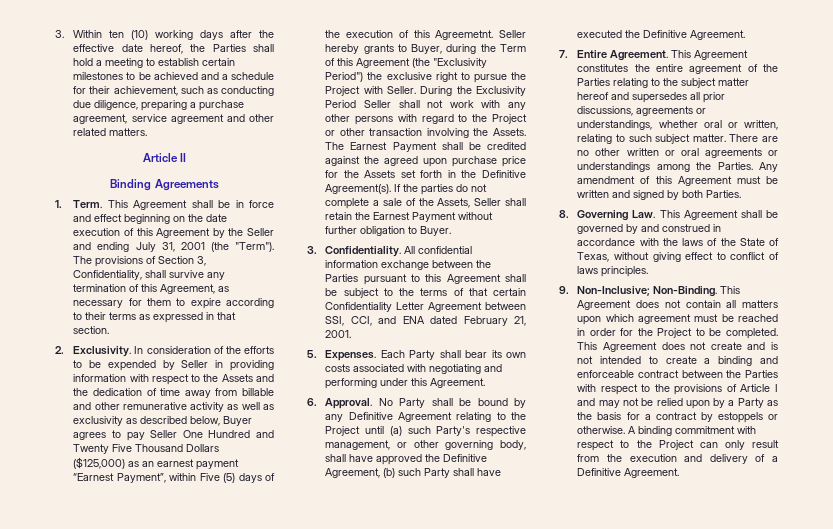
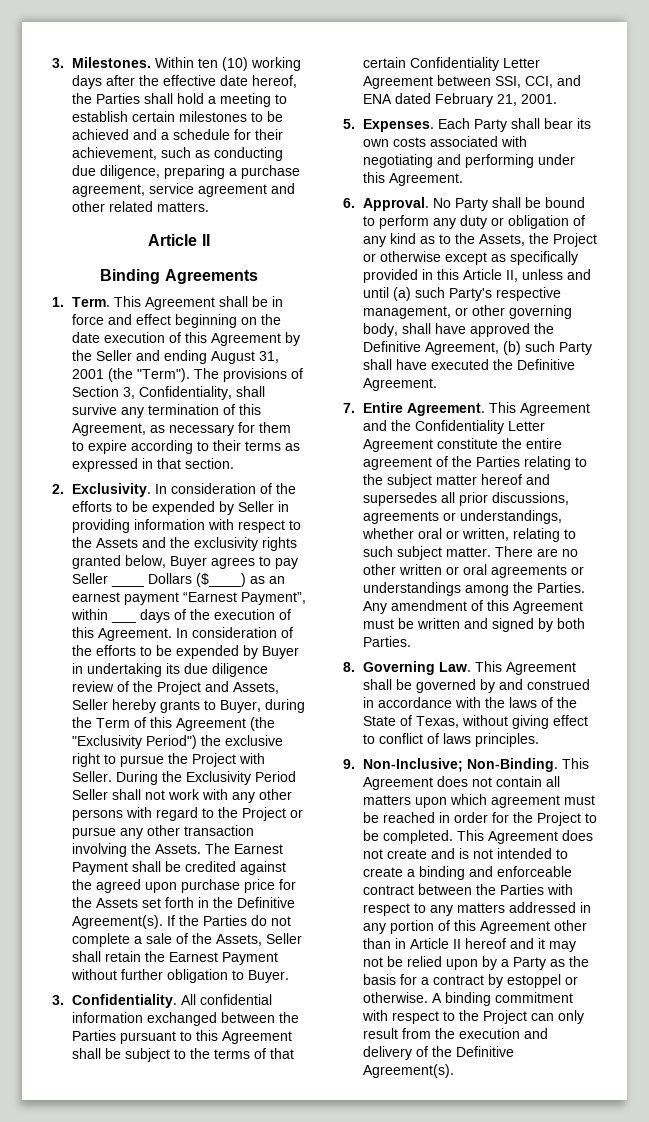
[55,30,64,38] 3. -> [52,57,151,68] 3. Milestones.
[135,242,156,252] July -> [210,351,255,364] August
[92,388,275,398] [73,402,274,412] [73,416,188,426] dedication of time away from billable and other remunerative activity as well as exclusivity as described -> [193,537,297,551] [71,555,121,569] exclusivity rights granted
[182,430,275,438] [73,444,220,454] [73,457,126,469] One Hundred and Twenty Five Thousand Dollars ($125,000) -> [110,584,144,587] [147,573,246,587] ____ Dollars ($____)
[199,473,236,483] Five (5) -> [110,620,136,623] ___
[435,30,494,40] Agreemetnt. -> [97,627,293,641] [71,645,299,659] [71,663,268,677] [71,681,279,695] Agreement. In consideration of the efforts to be expended by Buyer in undertaking its due diligence review of the Project and Assets,
(336, 133) none -> [71,827,143,839] pursue any
[421,184,454,195] parties -> [202,915,247,926] Parties
[381,260,430,270] exchange -> [146,1012,217,1026] exchanged
[514,398,526,408] [325,412,526,422] [325,426,361,436] by any Definitive Agreement relating to the Project -> [362,215,585,229] [362,233,597,247] [362,251,578,265] [362,269,591,283] to perform any duty or obligation of any kind as to the Assets, the Project or otherwise except as specifically provided in this Article II, unless and
[577,64,629,72] constitutes -> [362,420,545,434] [362,438,498,452] and the Confidentiality Letter Agreement constitute
[654,384,778,395] [577,398,596,406] the provisions of Article I and -> [429,902,591,916] [362,920,587,934] [362,938,545,949] any matters addressed in any portion of this Agreement other than in Article II hereof and it
[717,412,763,423] estoppels -> [506,974,561,988] estoppel
[772,456,778,462] [577,468,680,478] a Definitive Agreement. -> [431,1046,514,1057] [362,1064,454,1078] the Definitive Agreement(s).

